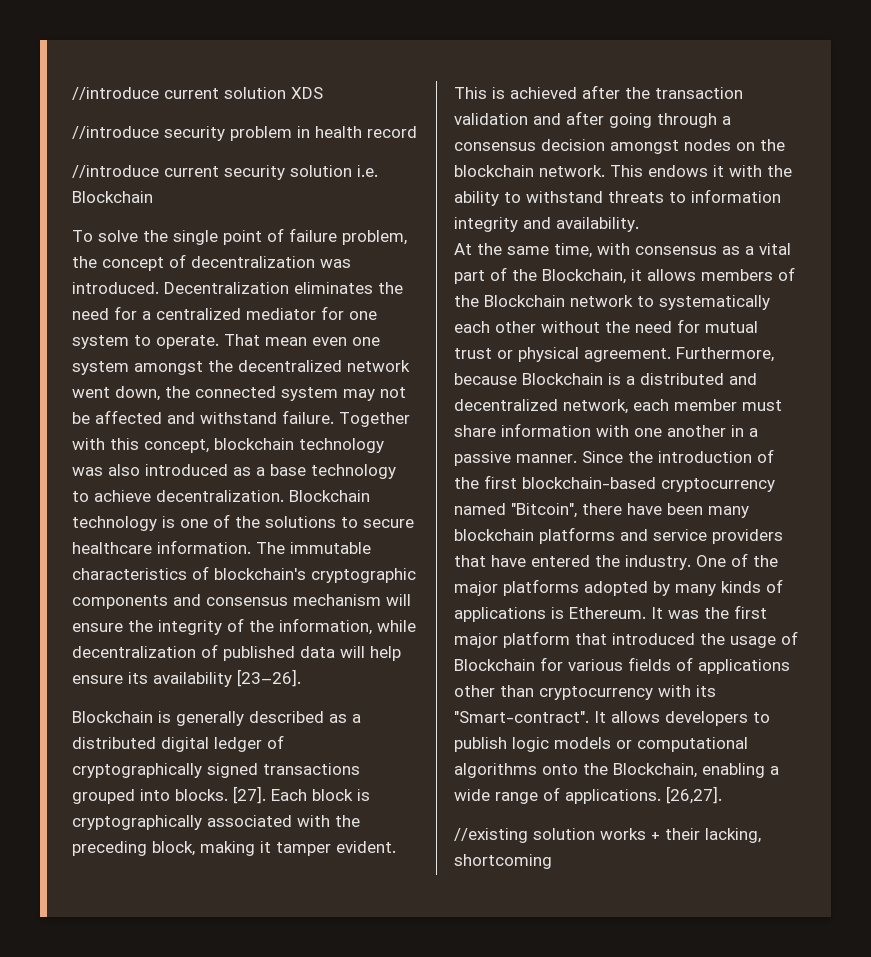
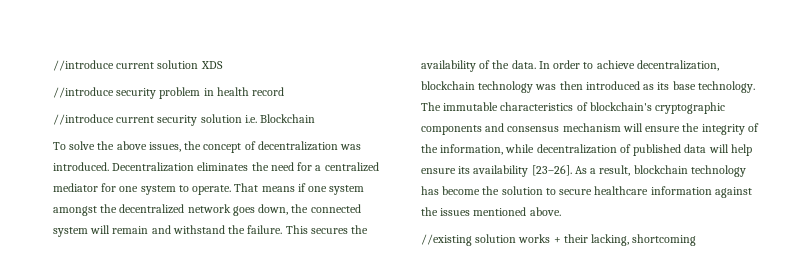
[173,228,407,245] single point of failure problem, -> [116,141,181,152] above issues,
[265,337,347,346] mean even -> [261,183,306,192] means if
[72,387,110,398] went -> [232,206,255,216] goes
[343,387,406,401] [72,410,410,427] [72,438,209,453] may not be affected and withstand failure. Together with this concept, -> [90,225,369,234] [421,60,719,72] will remain and withstand the failure. This secures the availability of the data. In order to achieve decentralization,
[108,464,140,476] also -> [559,81,583,90] then
[256,464,396,479] [72,490,370,502] [72,514,414,531] [72,540,251,554] a base technology to achieve decentralization. Blockchain technology is one of the solutions to secure healthcare information. -> [657,81,755,93] its base technology.
[72,711,361,726] [72,735,284,752] [72,763,360,778] [72,786,370,804] [72,815,360,830] [72,841,396,856] [454,85,743,99] [454,111,731,128] [454,139,785,154] [454,165,792,177] [454,189,781,206] [454,217,639,232] [454,243,791,258] [454,267,795,284] [454,295,770,310] [454,319,758,333] [454,347,774,362] [454,373,757,385] [454,399,782,414] [454,423,758,437] [454,449,774,466] [454,475,775,492] [454,503,749,518] [454,527,783,544] [454,553,778,570] [454,579,783,596] [454,605,767,622] [454,631,798,648] [454,657,790,674] [454,685,716,700] [454,711,770,726] [454,737,748,752] [454,763,779,778] [454,786,722,804] // Blockchain is generally described as a distributed digital ledger of cryptographically signed transactions grouped into blocks. [27]. Each block is cryptographically associated with the preceding block, making it tamper evident. This is achieved after the transaction validation and after going through a consensus decision amongst nodes on the blockchain network. This endows it with the ability to withstand threats to information integrity and availability. // At the same time, with consensus as a vital part of the Blockchain, it allows members of the Blockchain network to systematically each other without the need for mutual trust or physical agreement. Furthermore, because Blockchain is a distributed and decentralized network, each member must share information with one another in a passive manner. Since the introduction of the first blockchain-based cryptocurrency named "Bitcoin", there have been many blockchain platforms and service providers that have entered the industry. One of the major platforms adopted by many kinds of applications is Ethereum. It was the first major platform that introduced the usage of Blockchain for various fields of applications other than cryptocurrency with its "Smart-contract". It allows developers to publish logic models or computational algorithms onto the Blockchain, enabling a wide range of applications. [26,27]. -> [574,165,746,177] [421,186,752,198] [421,207,561,216] As a result, blockchain technology has become the solution to secure healthcare information against the issues mentioned above.

